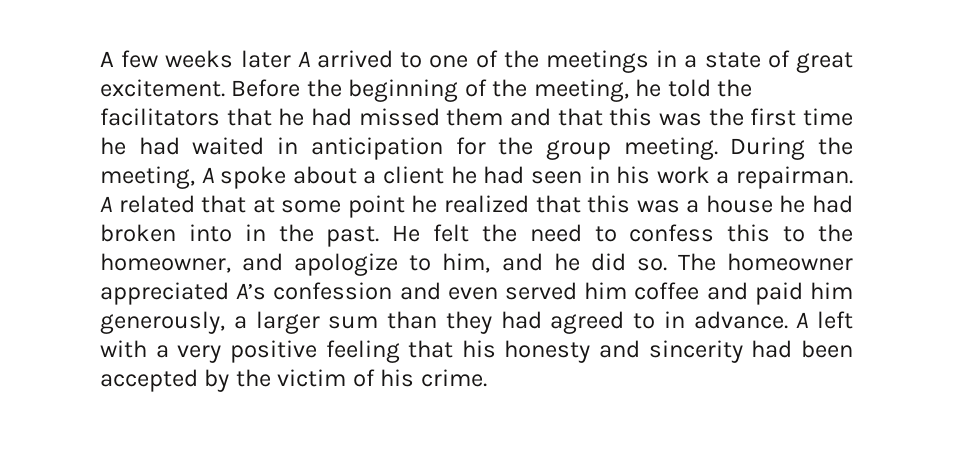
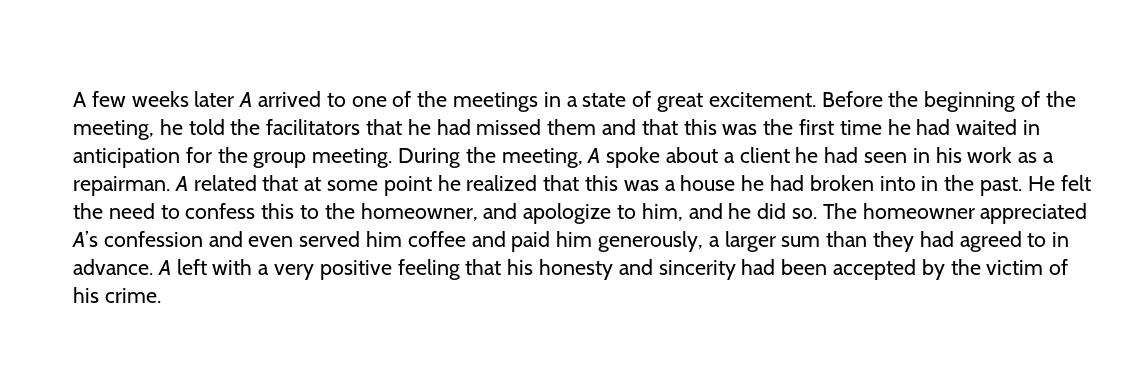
(710, 175) none -> [1018,152,1038,163] as

